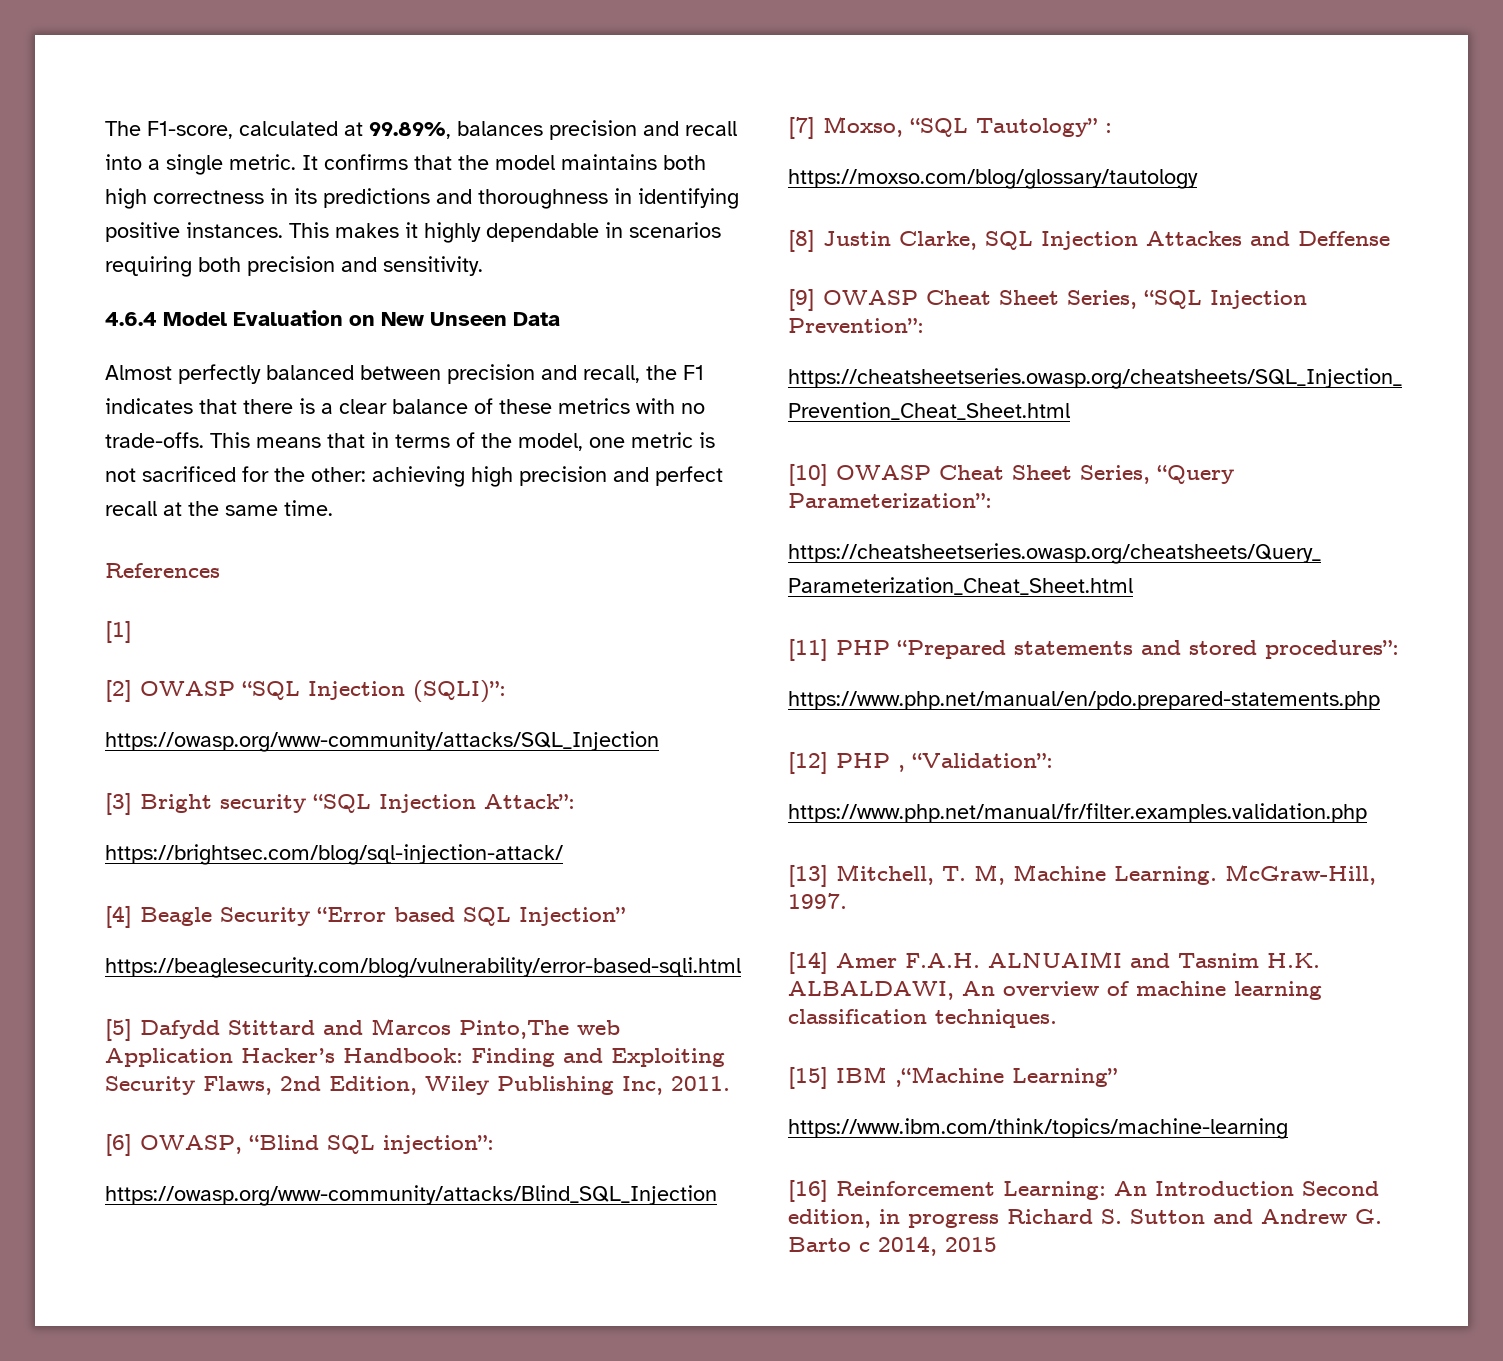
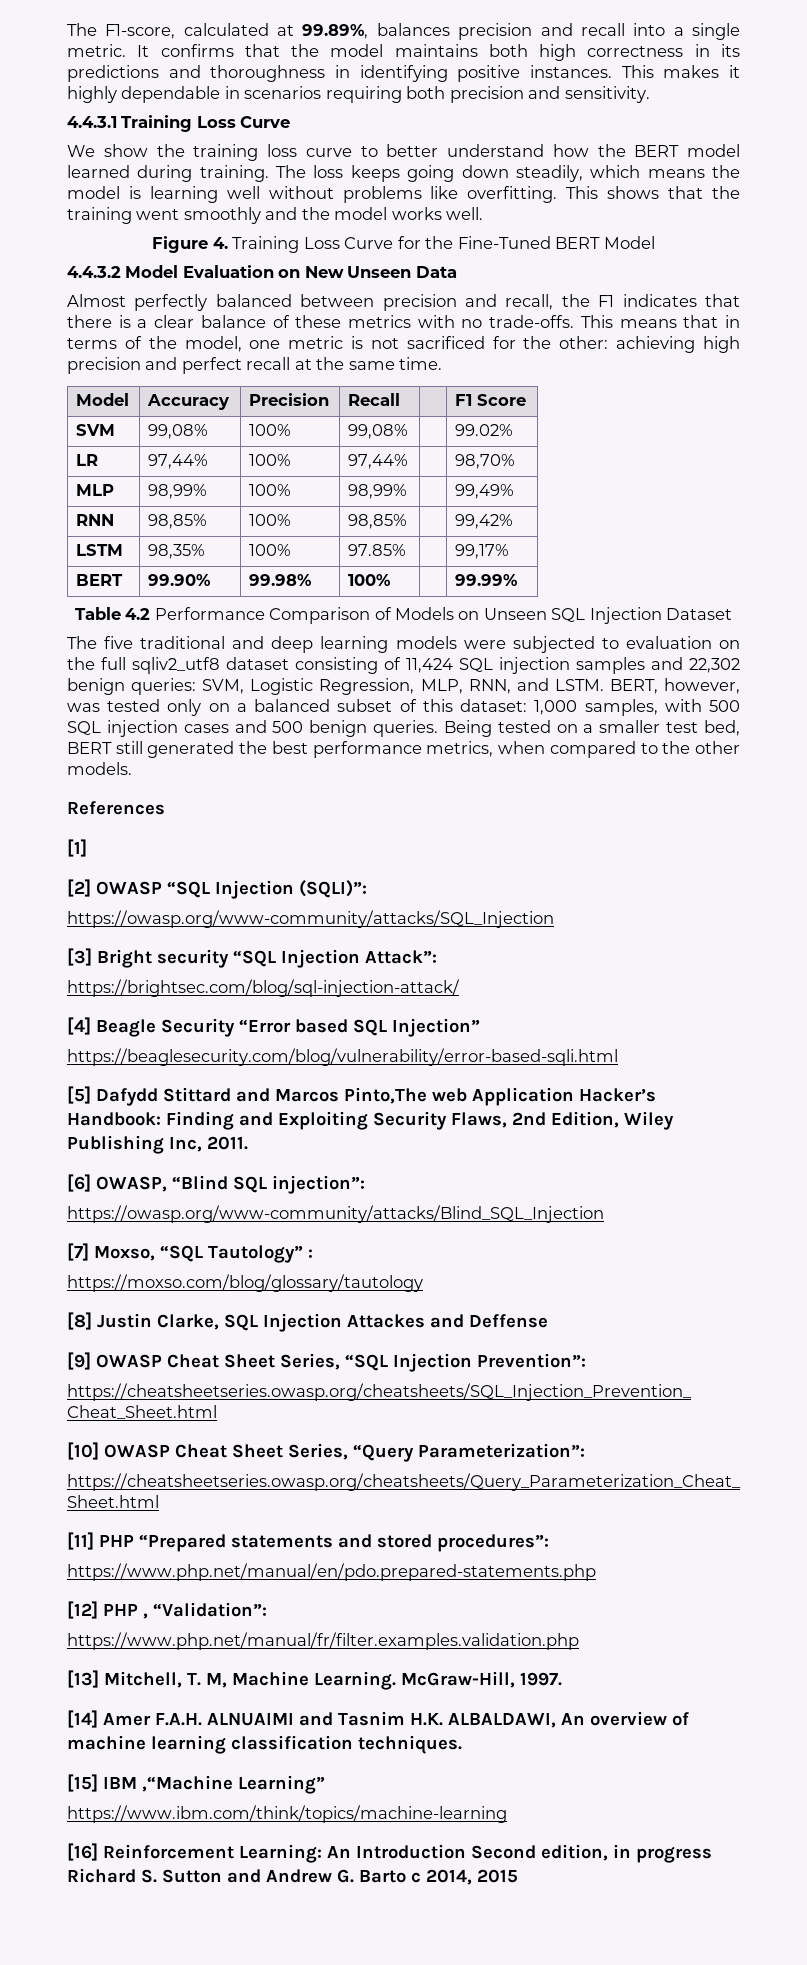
[105,312,157,326] 4.6.4 -> [67,115,291,132] [67,144,740,161] [67,165,741,182] [67,186,740,203] [67,207,484,224] [152,236,655,253] [67,266,121,278] 4.4.3.1 Training Loss Curve // We show the training loss curve to better understand how the BERT model learned during training. The loss keeps going down steadily, which means the model is learning well without problems like overfitting. This shows that the training went smoothly and the model works well. // Figure 4. Training Loss Curve for the Fine-Tuned BERT Model // 4.4.3.2
(333, 508) none -> [76,393,130,406] [147,394,230,410] [249,393,330,406] [348,393,401,406] [455,394,527,406] [76,424,116,436] [148,424,209,439] [249,424,292,436] [348,424,409,439] [455,424,514,436] [76,454,99,466] [148,454,209,469] [249,454,292,466] [348,454,409,469] [455,454,516,469] [76,484,115,496] [148,484,208,499] [249,484,292,496] [348,484,408,499] [455,484,515,499] [76,514,115,526] [148,514,208,529] [249,514,292,526] [348,514,408,529] [455,514,514,529] [76,544,124,556] [148,544,206,559] [249,544,292,556] [348,544,407,556] [455,544,510,559] [76,574,124,586] [148,574,212,586] [249,574,313,586] [348,574,392,586] [455,574,519,586] [74,607,733,624] [67,636,741,653] [67,657,740,674] [67,678,741,695] [67,699,741,716] [67,720,740,737] [67,741,741,758] [67,762,132,775] // Model | Accuracy | Precision | Recall | | F1 Score // SVM | 99,08% | 100% | 99,08% | | 99.02% // LR | 97,44% | 100% | 97,44% | | 98,70% // MLP | 98,99% | 100% | 98,99% | | 99,49% // RNN | 98,85% | 100% | 98,85% | | 99,42% // LSTM | 98,35% | 100% | 97.85% | | 99,17% // BERT | 99.90% | 99.98% | 100% | | 99.99% // Table 4.2 Performance Comparison of Models on Unseen SQL Injection Dataset // The five traditional and deep learning models were subjected to evaluation on the full sqliv2_utf8 dataset consisting of 11,424 SQL injection samples and 22,302 benign queries: SVM, Logistic Regression, MLP, RNN, and LSTM. BERT, however, was tested only on a balanced subset of this dataset: 1,000 samples, with 500 SQL injection cases and 500 benign queries. Being tested on a smaller test bed, BERT still generated the best performance metrics, when compared to the other models.

